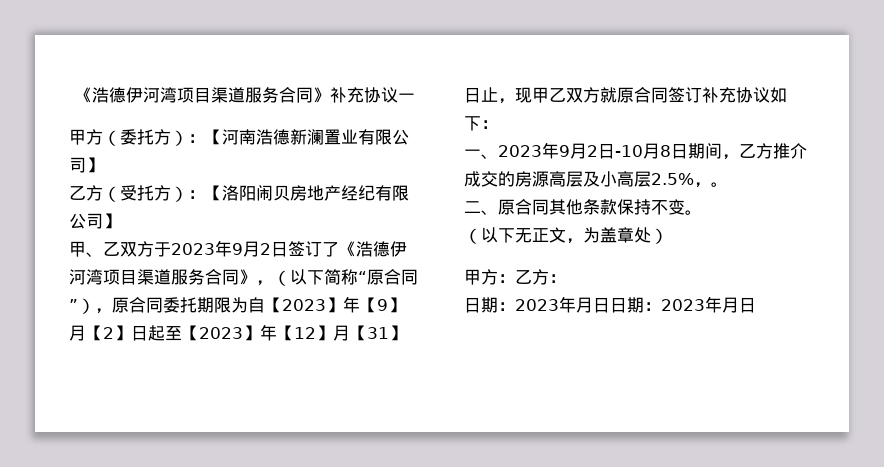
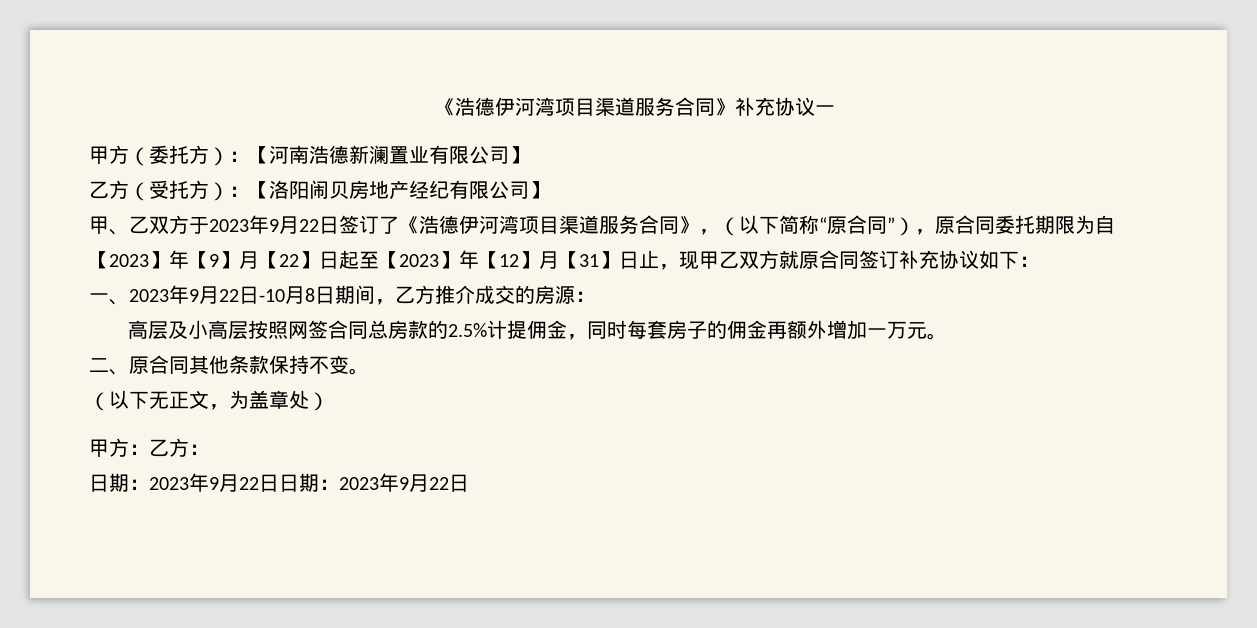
[260,243,271,255] 2 -> [299,219,319,232] 22
[103,327,114,339] 2 -> [279,254,299,267] 22
[587,145,598,157] 2 -> [219,289,239,302] 22
(549, 179) none -> [575,291,595,302] ： //
[651,173,711,188] 2.5%， -> [248,320,928,340] 按照网签合同总房款的2.5%计提佣金，同时每套房子的佣金再额外增加一万元
[576,297,593,313] 月 -> [209,474,259,492] 9月22
[722,297,739,313] 月 -> [399,474,449,492] 9月22

